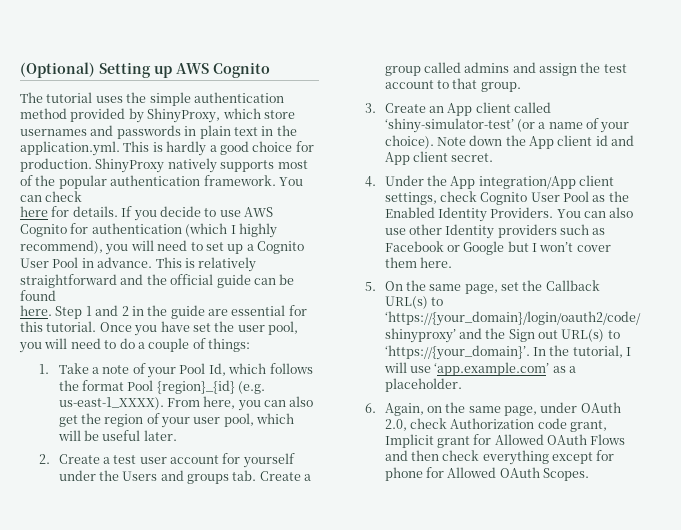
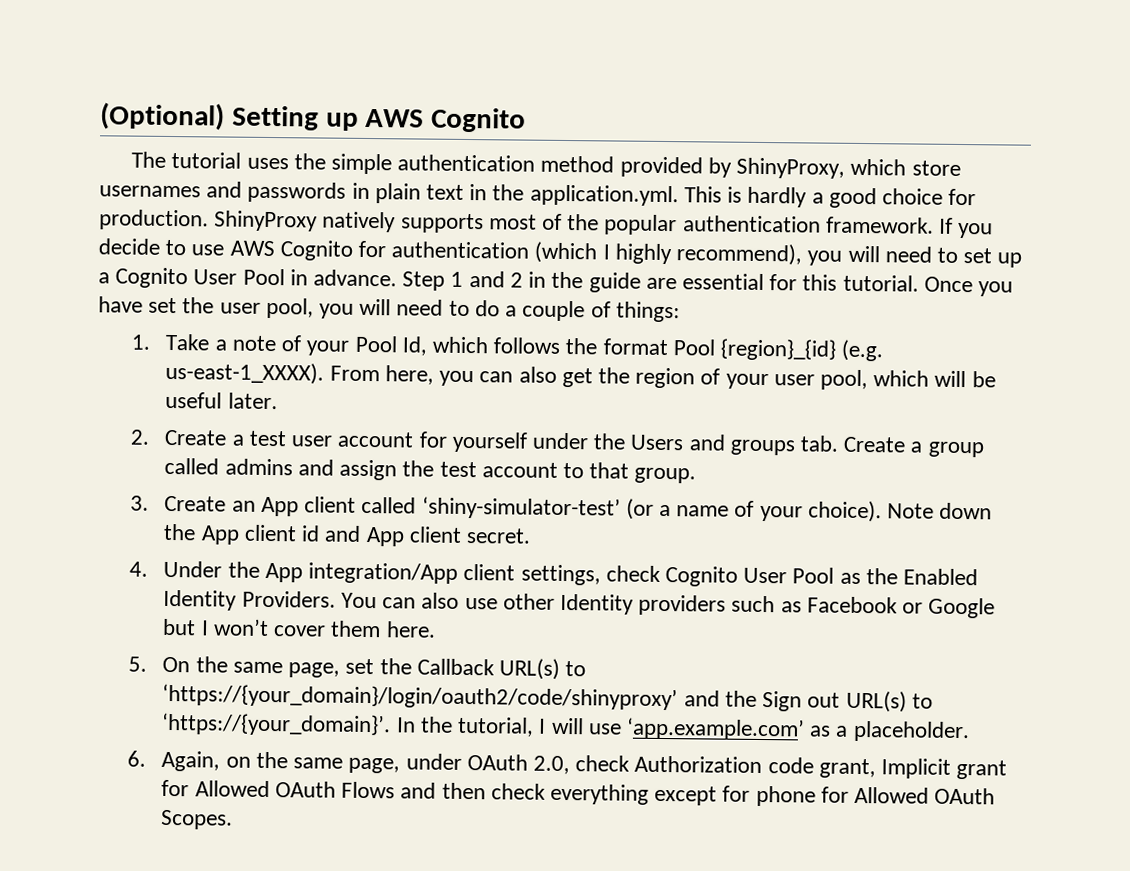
[278,177,303,186] [20,191,83,202] [20,206,118,217] You can check // here for details. -> (934, 225) none
[155,257,257,272] [20,274,295,288] [20,290,56,301] [20,305,52,316] This is relatively straightforward and the official guide can be found // here. -> (398, 278) none

